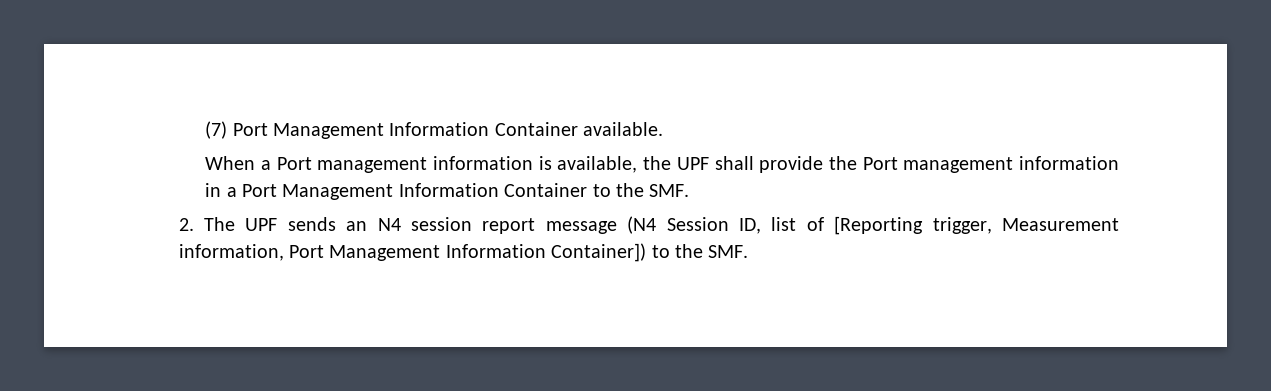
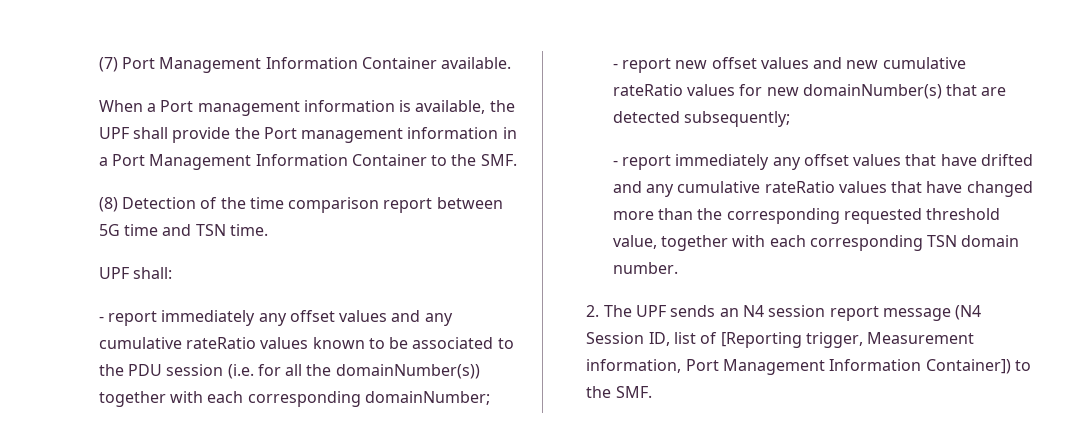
(690, 190) none -> [98,197,503,213] [98,224,268,236] [98,267,172,279] [98,310,453,326] [98,337,514,349] [98,364,480,379] [98,391,490,407] [612,57,966,73] [612,84,1007,99] [612,111,790,127] [612,154,1034,170] [612,181,1033,197] [612,208,1001,224] [612,235,1020,251] [612,262,678,274] // (8) Detection of the time comparison report between 5G time and TSN time. // UPF shall: // - report immediately any offset values and any cumulative rateRatio values known to be associated to the PDU session (i.e. for all the domainNumber(s)) together with each corresponding domainNumber; // - report new offset values and new cumulative rateRatio values for new domainNumber(s) that are detected subsequently; // - report immediately any offset values that have drifted and any cumulative rateRatio values that have changed more than the corresponding requested threshold value, together with each corresponding TSN domain number.

